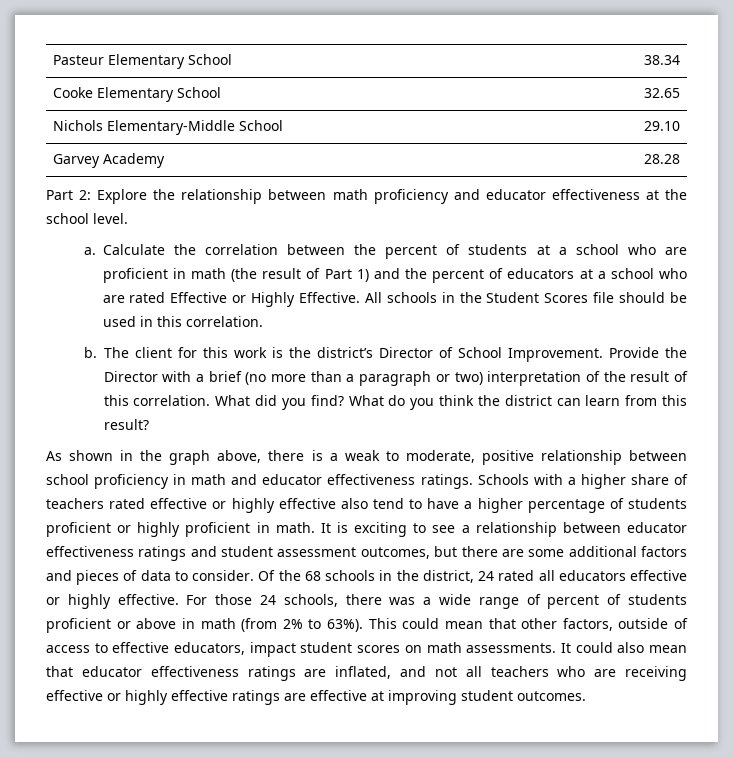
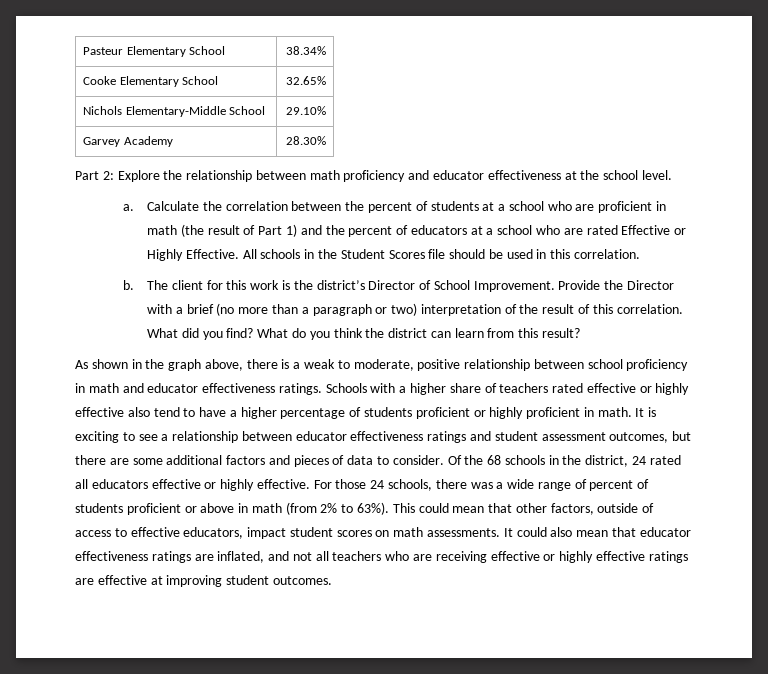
[644,55,681,65] 38.34 -> [285,46,326,55] 38.34%
[644,88,681,98] 32.65 -> [285,76,326,85] 32.65%
[644,121,681,131] 29.10 -> [285,106,326,115] 29.10%
[644,154,681,164] 28.28 -> [285,136,326,145] 28.30%

